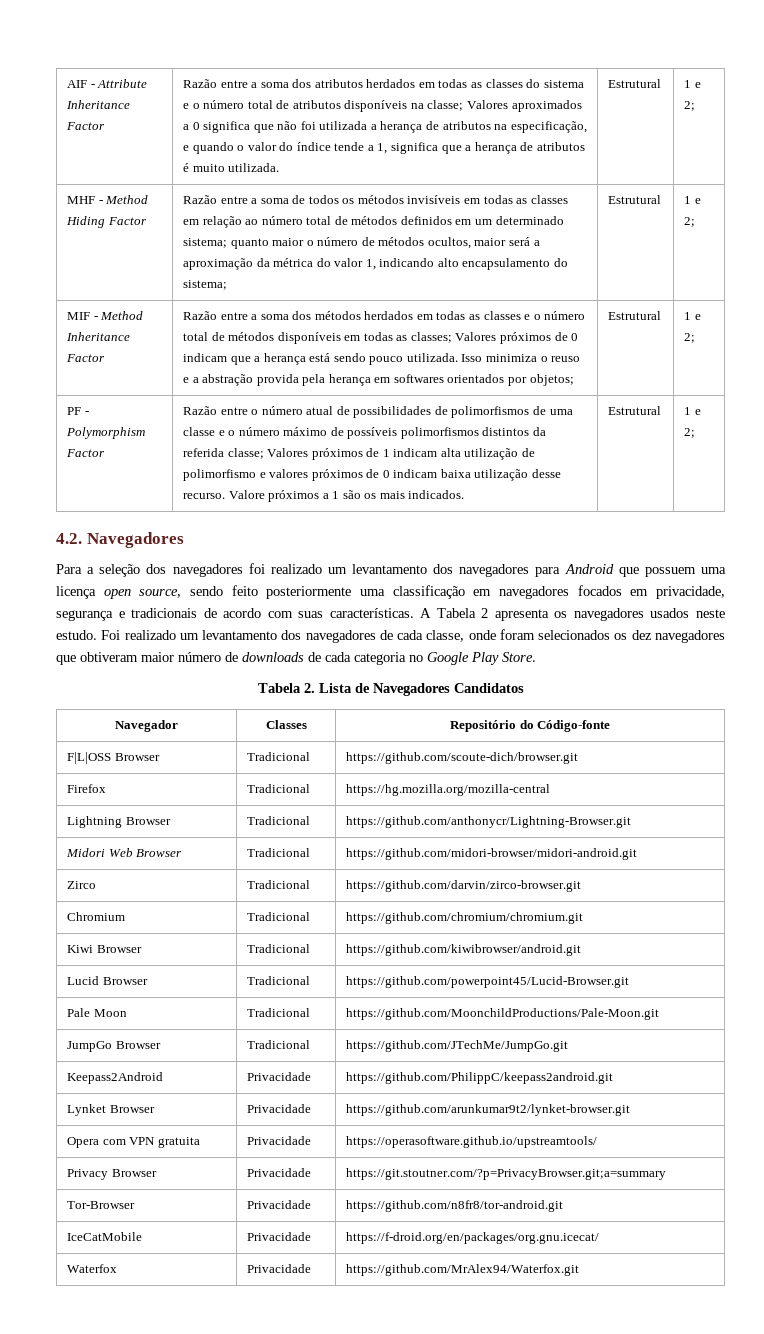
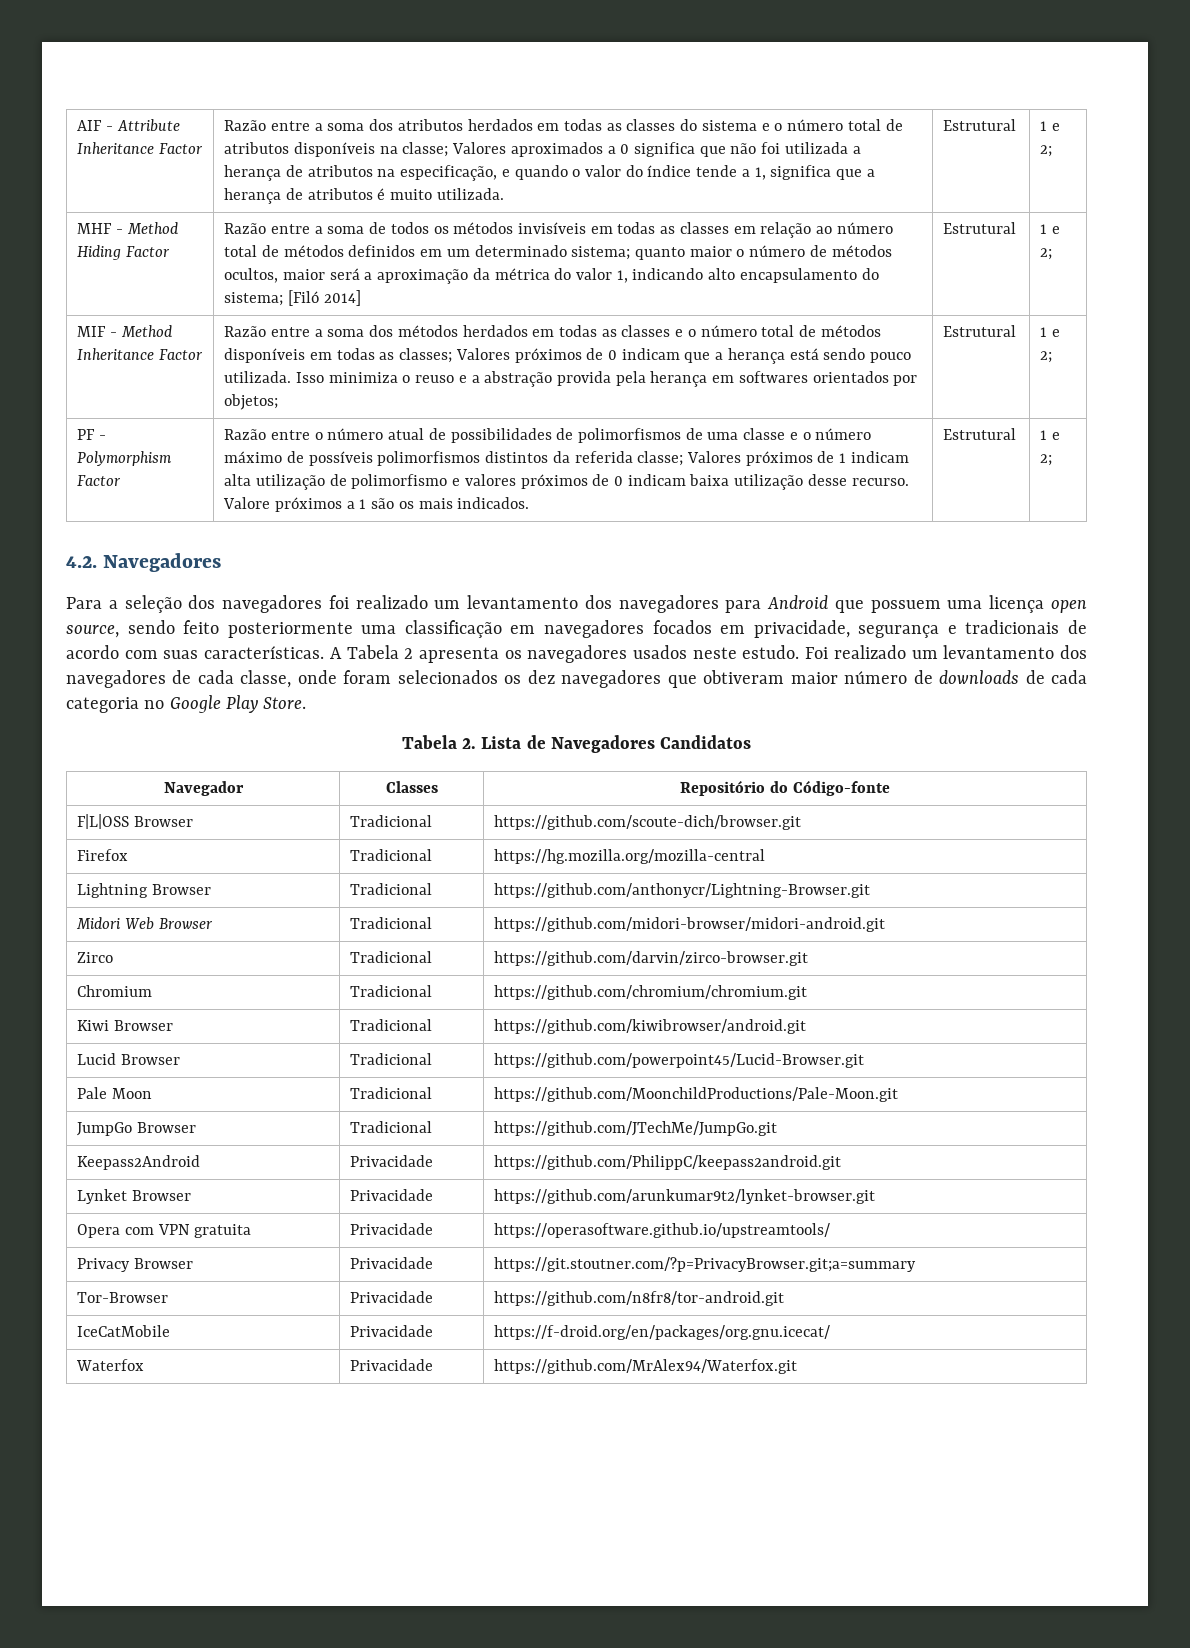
(228, 285) none -> [287,290,361,306] [Filó 2014]

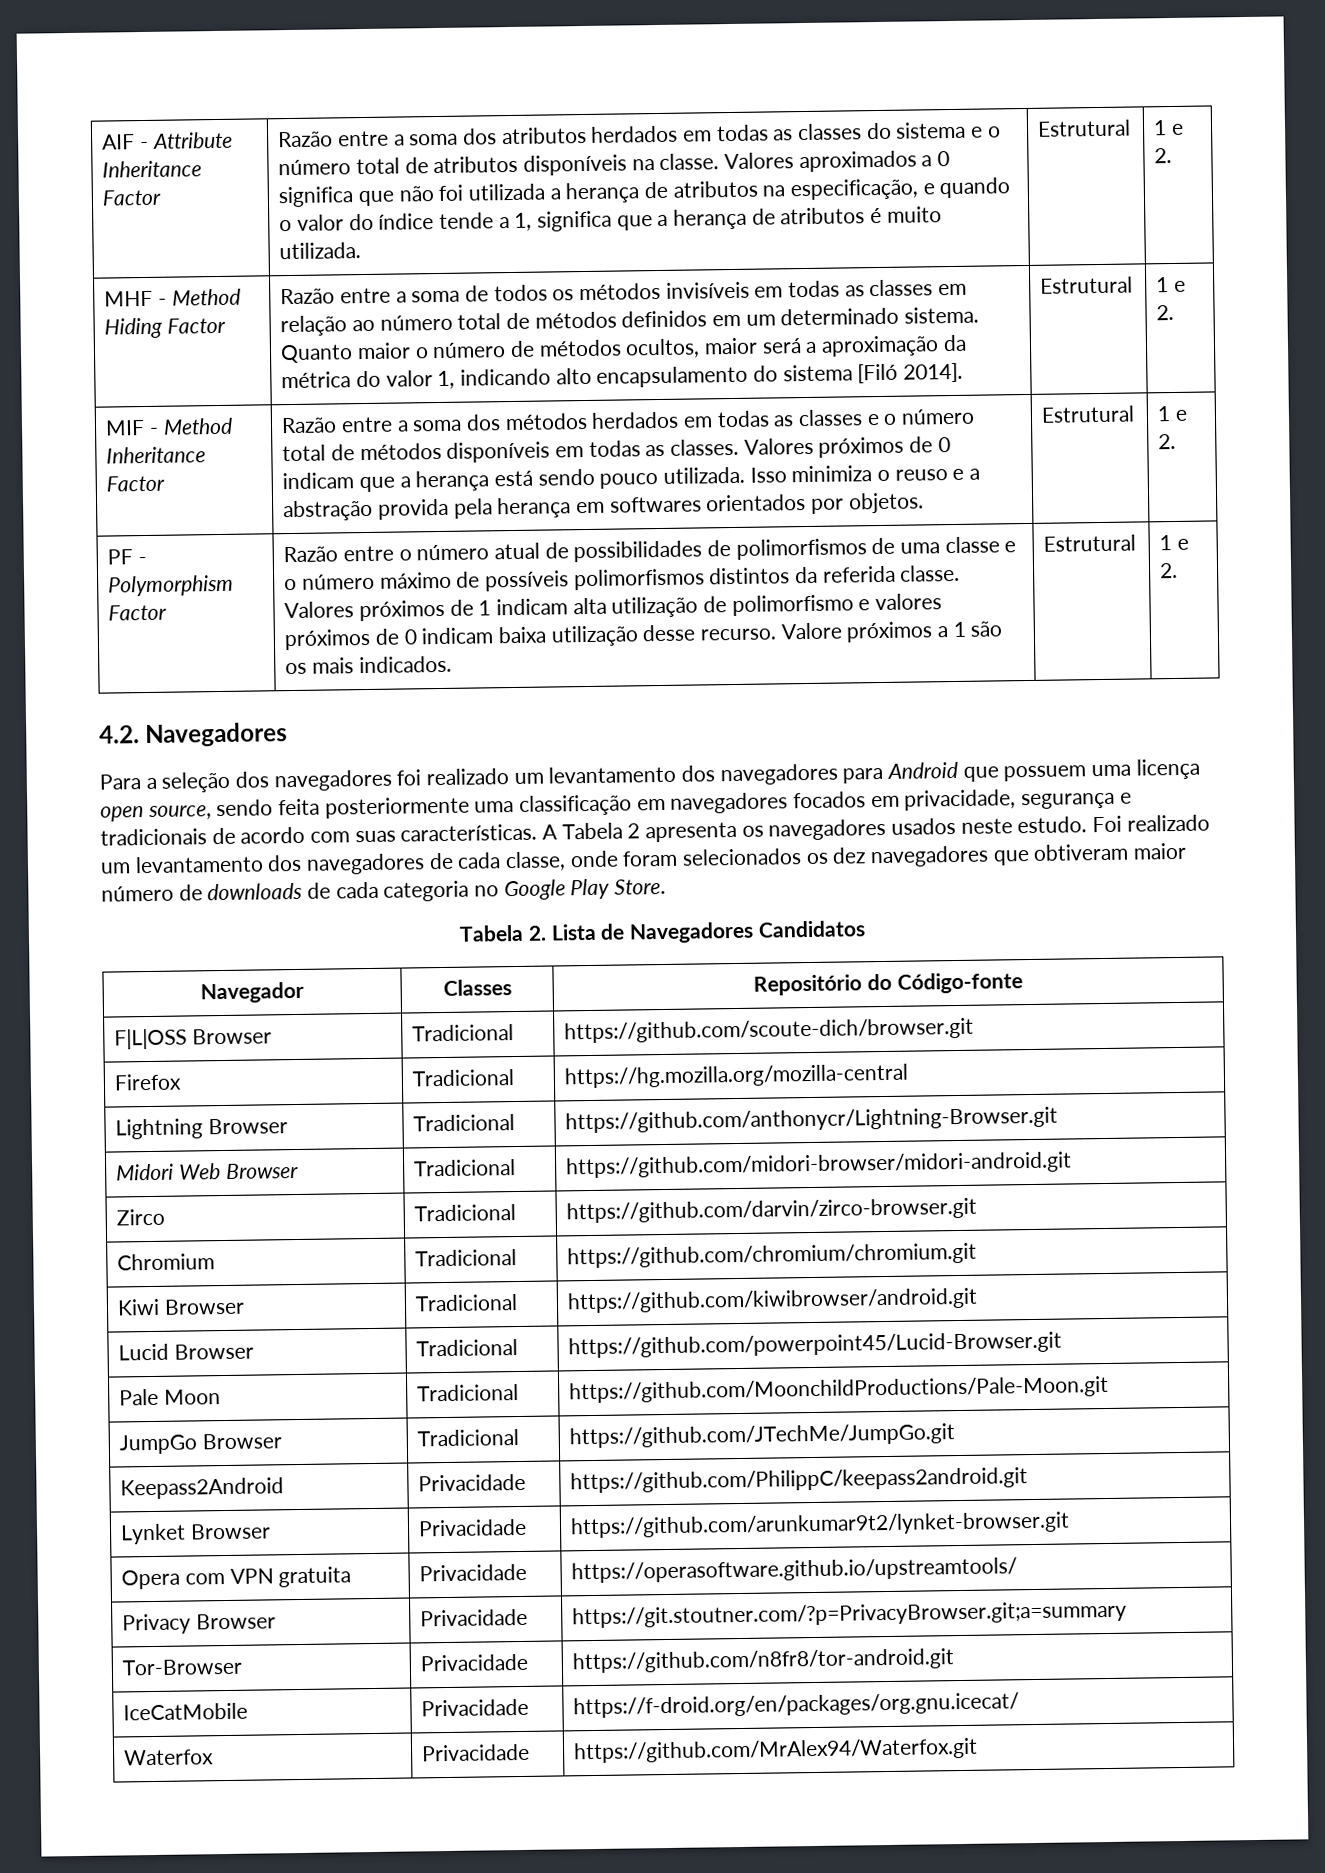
[402,142,449,157] classe; -> [659,153,720,170] classe.
[1040,145,1053,157] 2; -> [1154,147,1173,164] 2.
[571,246,686,260] sistema; quanto -> [904,306,980,324] [280,344,354,364] sistema. Quanto
[224,290,361,306] [943,222,1017,234] [1040,224,1060,234] [1040,248,1053,260] sistema; [Filó 2014] | Estrutural | 1 e 2; -> [782,362,964,384] [1040,276,1134,294] [1156,277,1187,293] [1156,304,1175,321] sistema [Filó 2014]. | Estrutural | 1 e 2.
[399,348,453,363] classes; -> [670,438,740,456] classes.
[224,394,279,410] [943,325,1017,337] [1040,327,1060,337] [1040,351,1053,363] objetos; | Estrutural | 1 e 2; -> [847,492,924,514] [1041,405,1136,423] [1157,406,1189,422] [1158,433,1177,450] objetos. | Estrutural | 1 e 2.
[637,451,684,466] classe; -> [899,564,961,582] classe.
[1040,454,1053,466] 2; -> [1159,562,1179,579] 2.
[183,620,220,634] feito -> [278,798,321,816] feita

